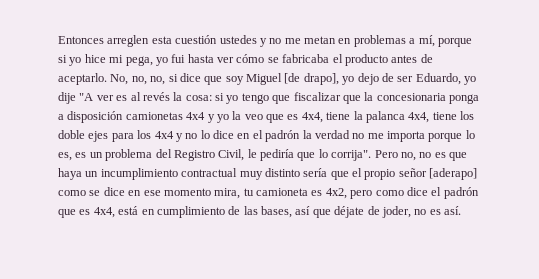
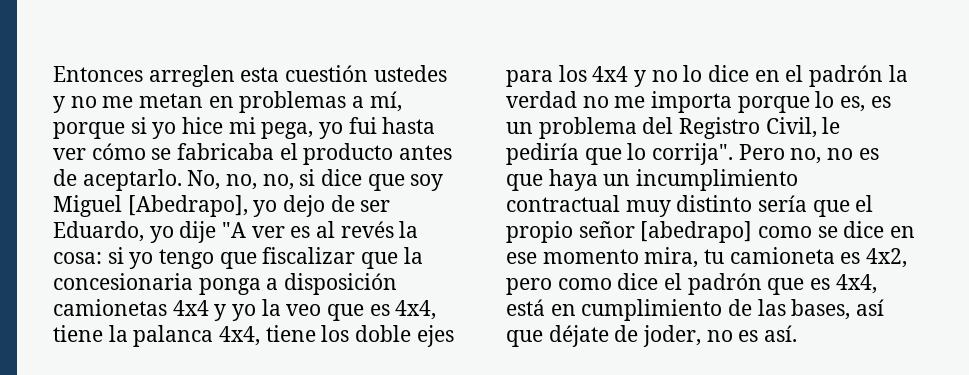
[284,73,339,85] [de drapo], -> [127,195,248,217] [Abedrapo],
[429,168,478,180] [aderapo] -> [640,221,753,243] [abedrapo]

